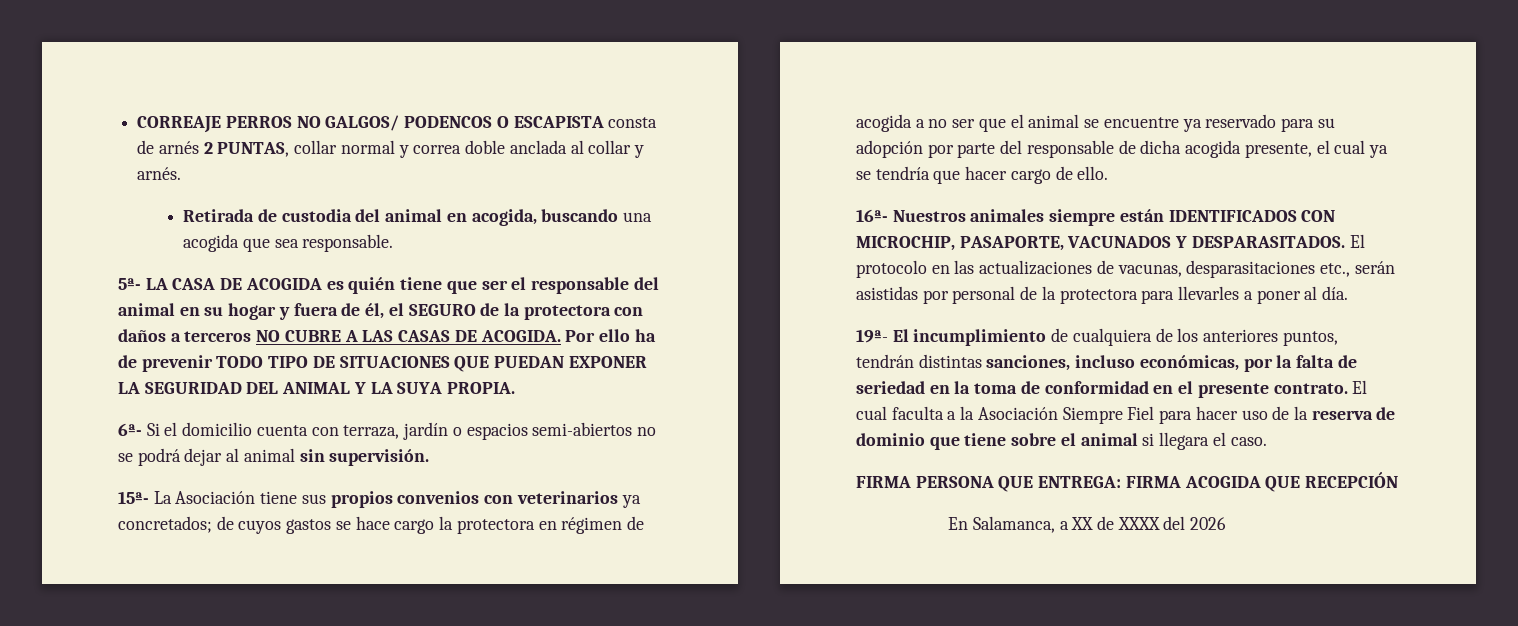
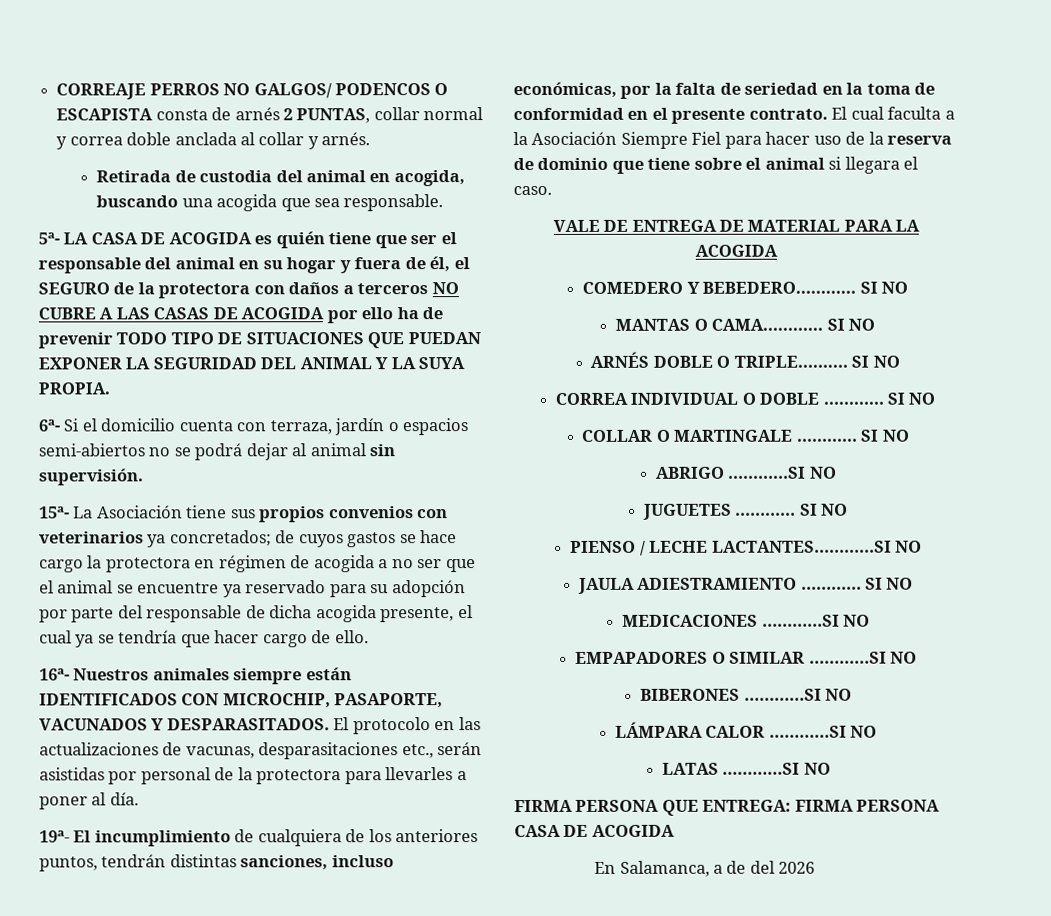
[480,330,596,342] ACOGIDA. Por -> [241,307,358,324] ACOGIDA por
(1267, 441) none -> [552,219,921,232] [695,244,778,257] [582,281,908,294] [615,318,875,331] [590,351,900,368] [554,392,936,405] [581,429,909,442] [655,466,837,479] [642,503,849,520] [570,540,922,556] [577,577,914,594] [622,614,871,627] [575,651,917,664] [640,688,853,701] [614,721,878,738] [661,762,831,775] // VALE DE ENTREGA DE MATERIAL PARA LA ACOGIDA // COMEDERO Y BEBEDERO………… SI NO // MANTAS O CAMA………… SI NO // ARNÉS DOBLE O TRIPLE…….… SI NO // CORREA INDIVIDUAL O DOBLE ………… SI NO // COLLAR O MARTINGALE ………… SI NO // ABRIGO …………SI NO // JUGUETES ………… SI NO // PIENSO / LECHE LACTANTES…………SI NO // JAULA ADIESTRAMIENTO ………… SI NO // MEDICACIONES …………SI NO // EMPAPADORES O SIMILAR …………SI NO // BIBERONES …………SI NO // LÁMPARA CALOR …………SI NO // LATAS …………SI NO
[1184,472,1399,492] ACOGIDA QUE RECEPCIÓN -> [856,799,941,812] [514,824,675,838] PERSONA CASA DE ACOGIDA
[1071,516,1160,530] XX de XXXX -> [726,860,747,874] de

